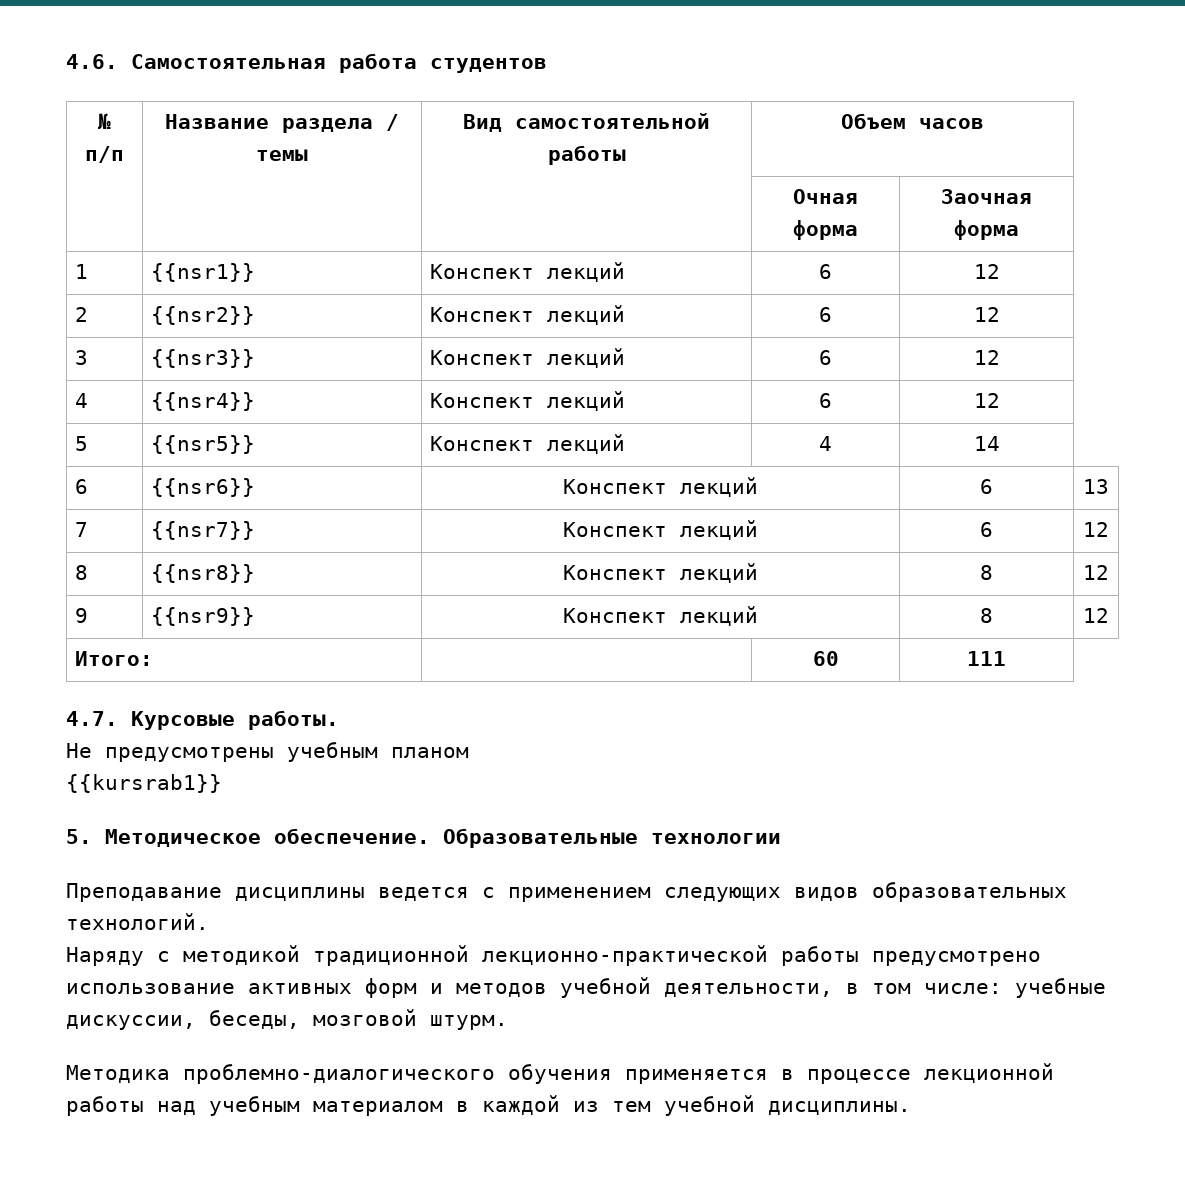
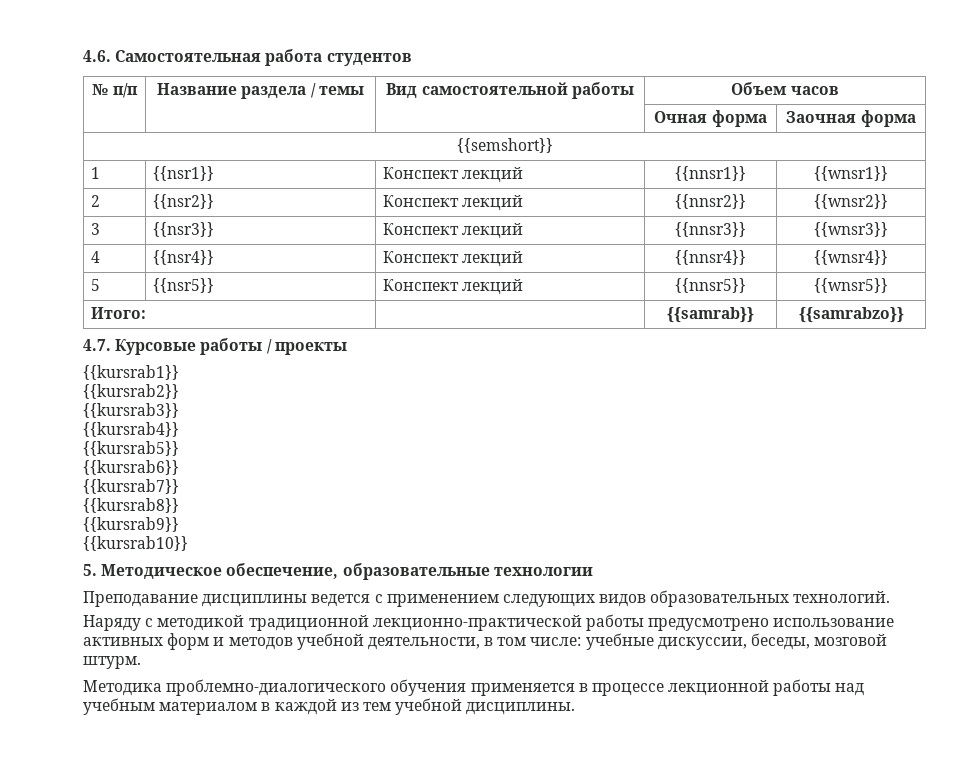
(1019, 230) none -> [456,138,553,153] // {{semshort}}
[819,264,832,279] [973,264,1000,279] 6 | 12 -> [675,166,746,181] [814,166,888,181] {{nnsr1}} | {{wnsr1}}
[819,307,832,322] [973,307,1000,322] 6 | 12 -> [675,194,746,209] [814,194,888,209] {{nnsr2}} | {{wnsr2}}
[819,350,832,365] [973,350,1000,365] 6 | 12 -> [675,222,746,237] [814,222,888,237] {{nnsr3}} | {{wnsr3}}
[819,393,832,408] [973,393,1000,408] 6 | 12 -> [675,250,746,265] [814,250,888,265] {{nnsr4}} | {{wnsr4}}
[819,436,832,451] [973,436,1000,451] [74,479,88,494] [150,478,255,497] [563,477,758,497] [980,479,993,494] [1083,479,1109,494] [74,522,88,537] [150,521,255,540] [563,520,758,540] [980,522,993,537] [1083,522,1109,537] [74,565,88,580] [150,564,255,583] [563,563,758,583] [980,565,993,580] [1083,565,1109,580] [74,608,88,623] [150,607,255,626] [563,606,758,626] [980,608,993,623] [1083,608,1109,623] 4 | 14 // 6 | {{nsr6}} | Конспект лекций | 6 | 13 // 7 | {{nsr7}} | Конспект лекций | 6 | 12 // 8 | {{nsr8}} | Конспект лекций | 8 | 12 // 9 | {{nsr9}} | Конспект лекций | 8 | 12 -> [675,278,746,293] [814,278,888,293] {{nnsr5}} | {{wnsr5}}
[812,651,839,666] [967,651,1006,666] 60 | 111 -> [667,307,754,323] [798,307,904,323] {{samrab}} | {{samrabzo}}
[248,710,339,730] [66,742,469,762] [66,774,222,793] работы. // Не предусмотрены учебным планом // {{kursrab1}} -> [200,338,347,355] [83,365,179,380] [83,384,179,399] [83,403,179,418] [83,422,179,437] [83,441,179,456] [83,460,179,475] [83,479,179,494] [83,498,179,513] [83,517,179,532] [83,536,188,551] работы / проекты // {{kursrab1}} // {{kursrab2}} // {{kursrab3}} // {{kursrab4}} // {{kursrab5}} // {{kursrab6}} // {{kursrab7}} // {{kursrab8}} // {{kursrab9}} // {{kursrab10}}
[274,828,638,848] обеспечение. Образовательные -> [226,563,490,580] обеспечение, образовательные

